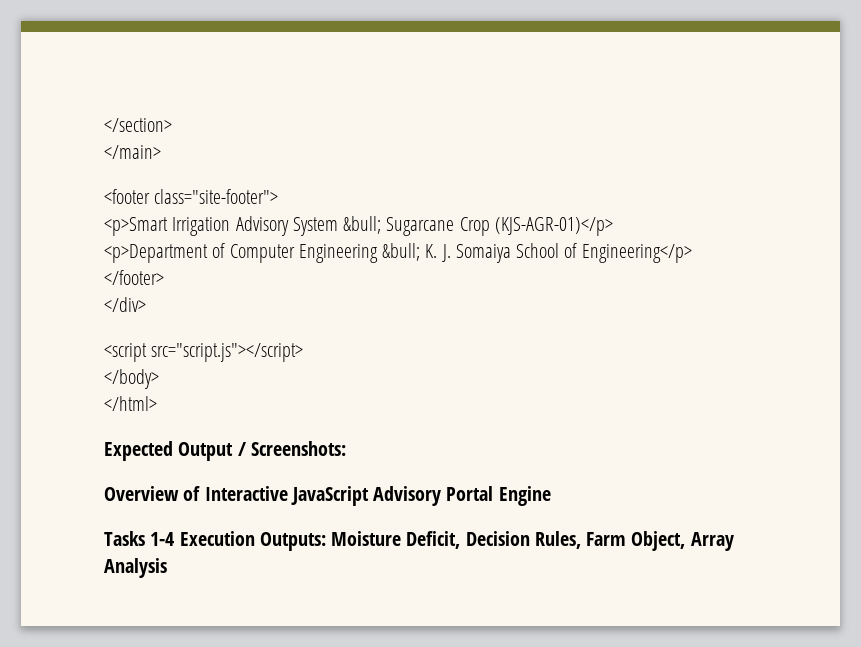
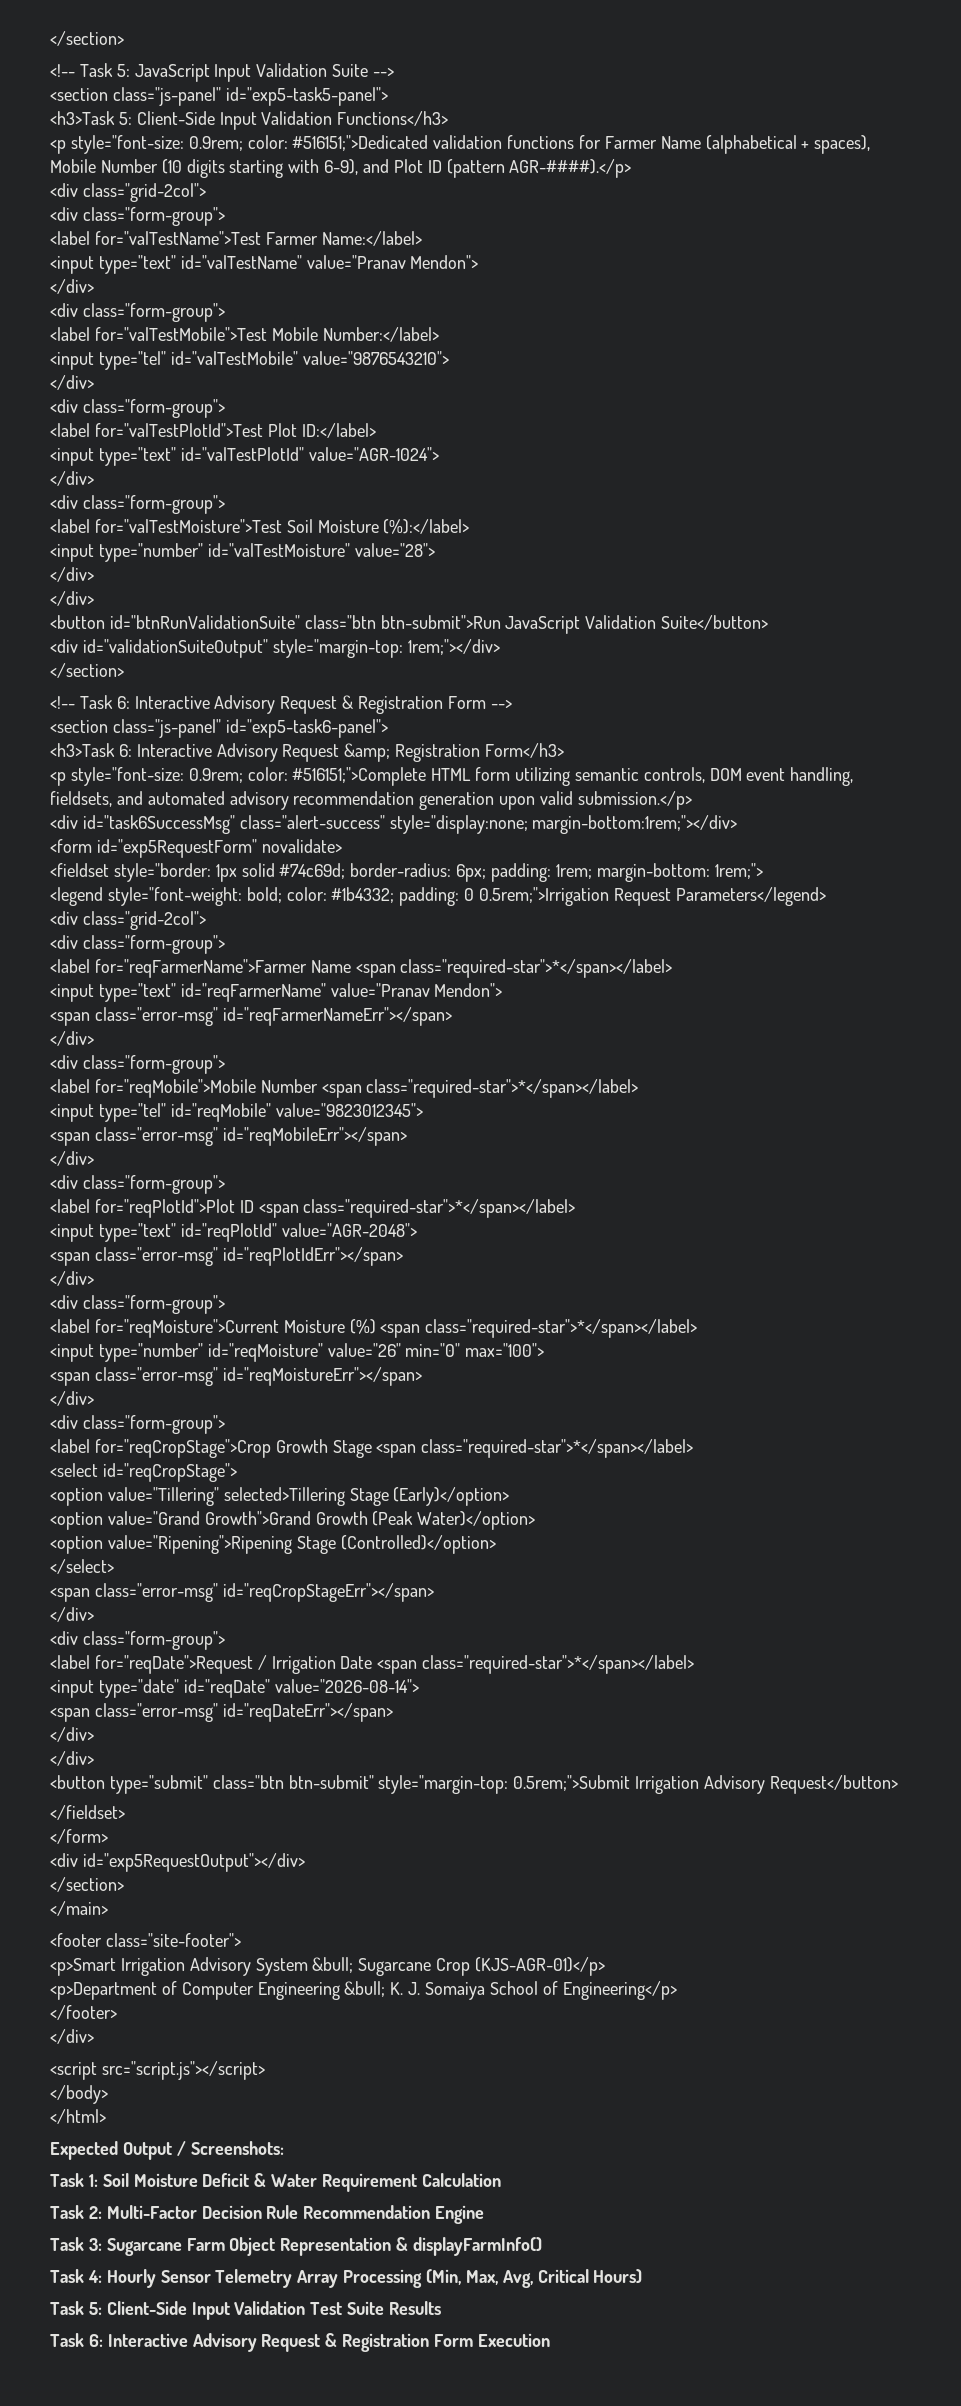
[104,118,172,132] </section> -> [50,31,124,46] [50,63,394,82] [50,87,388,106] [50,111,449,130] [50,135,871,154] [50,159,632,178] [50,183,206,202] [50,207,225,226] [50,231,422,246] [50,255,479,274] [50,279,94,294] [50,303,225,322] [50,327,439,342] [50,351,449,370] [50,375,94,390] [50,399,225,418] [50,423,376,438] [50,447,439,466] [50,471,94,486] [50,495,225,514] [50,519,470,534] [50,543,435,562] [50,567,94,582] [50,591,94,606] [50,615,769,634] [50,639,500,658] [50,663,124,678] [50,695,512,714] [50,719,388,738] [50,743,565,762] [50,767,854,786] [50,791,692,810] [50,815,738,834] [50,839,342,858] [50,863,763,882] [50,887,826,906] [50,911,206,930] [50,935,225,954] [50,959,673,978] [50,983,503,1002] [50,1007,452,1026] [50,1031,94,1046] [50,1055,225,1074] [50,1079,639,1098] [50,1103,423,1122] [50,1127,407,1146] [50,1151,94,1166] [50,1175,225,1194] [50,1199,576,1218] [50,1223,417,1242] [50,1247,403,1266] [50,1271,94,1286] [50,1295,225,1314] [50,1319,698,1338] [50,1343,545,1362] [50,1367,422,1386] [50,1391,94,1406] [50,1415,225,1434] [50,1439,694,1458] [50,1463,237,1482] [50,1487,510,1506] [50,1511,536,1530] [50,1535,496,1554] [50,1559,114,1574] [50,1583,434,1602] [50,1607,94,1622] [50,1631,225,1650] [50,1655,695,1674] [50,1679,419,1698] [50,1703,393,1722] [50,1727,94,1742] [50,1751,94,1766] [50,1775,898,1794] [50,1805,125,1820] [50,1829,108,1844] [50,1853,305,1872] [50,1877,124,1892] </section> // <!-- Task 5: JavaScript Input Validation Suite --> // <section class="js-panel" id="exp5-task5-panel"> // <h3>Task 5: Client-Side Input Validation Functions</h3> // <p style="font-size: 0.9rem; color: #516151;">Dedicated validation functions for Farmer Name (alphabetical + spaces), Mobile Number (10 digits starting with 6-9), and Plot ID (pattern AGR-####).</p> // <div class="grid-2col"> // <div class="form-group"> // <label for="valTestName">Test Farmer Name:</label> // <input type="text" id="valTestName" value="Pranav Mendon"> // </div> // <div class="form-group"> // <label for="valTestMobile">Test Mobile Number:</label> // <input type="tel" id="valTestMobile" value="9876543210"> // </div> // <div class="form-group"> // <label for="valTestPlotId">Test Plot ID:</label> // <input type="text" id="valTestPlotId" value="AGR-1024"> // </div> // <div class="form-group"> // <label for="valTestMoisture">Test Soil Moisture (%):</label> // <input type="number" id="valTestMoisture" value="28"> // </div> // </div> // <button id="btnRunValidationSuite" class="btn btn-submit">Run JavaScript Validation Suite</button> // <div id="validationSuiteOutput" style="margin-top: 1rem;"></div> // </section> // <!-- Task 6: Interactive Advisory Request & Registration Form --> // <section class="js-panel" id="exp5-task6-panel"> // <h3>Task 6: Interactive Advisory Request &amp; Registration Form</h3> // <p style="font-size: 0.9rem; color: #516151;">Complete HTML form utilizing semantic controls, DOM event handling, fieldsets, and automated advisory recommendation generation upon valid submission.</p> // <div id="task6SuccessMsg" class="alert-success" style="display:none; margin-bottom:1rem;"></div> // <form id="exp5RequestForm" novalidate> // <fieldset style="border: 1px solid #74c69d; border-radius: 6px; padding: 1rem; margin-bottom: 1rem;"> // <legend style="font-weight: bold; color: #1b4332; padding: 0 0.5rem;">Irrigation Request Parameters</legend> // <div class="grid-2col"> // <div class="form-group"> // <label for="reqFarmerName">Farmer Name <span class="required-star">*</span></label> // <input type="text" id="reqFarmerName" value="Pranav Mendon"> // <span class="error-msg" id="reqFarmerNameErr"></span> // </div> // <div class="form-group"> // <label for="reqMobile">Mobile Number <span class="required-star">*</span></label> // <input type="tel" id="reqMobile" value="9823012345"> // <span class="error-msg" id="reqMobileErr"></span> // </div> // <div class="form-group"> // <label for="reqPlotId">Plot ID <span class="required-star">*</span></label> // <input type="text" id="reqPlotId" value="AGR-2048"> // <span class="error-msg" id="reqPlotIdErr"></span> // </div> // <div class="form-group"> // <label for="reqMoisture">Current Moisture (%) <span class="required-star">*</span></label> // <input type="number" id="reqMoisture" value="26" min="0" max="100"> // <span class="error-msg" id="reqMoistureErr"></span> // </div> // <div class="form-group"> // <label for="reqCropStage">Crop Growth Stage <span class="required-star">*</span></label> // <select id="reqCropStage"> // <option value="Tillering" selected>Tillering Stage (Early)</option> // <option value="Grand Growth">Grand Growth (Peak Water)</option> // <option value="Ripening">Ripening Stage (Controlled)</option> // </select> // <span class="error-msg" id="reqCropStageErr"></span> // </div> // <div class="form-group"> // <label for="reqDate">Request / Irrigation Date <span class="required-star">*</span></label> // <input type="date" id="reqDate" value="2026-08-14"> // <span class="error-msg" id="reqDateErr"></span> // </div> // </div> // <button type="submit" class="btn btn-submit" style="margin-top: 0.5rem;">Submit Irrigation Advisory Request</button> // </fieldset> // </form> // <div id="exp5RequestOutput"></div> // </section>
[104,486,551,506] [104,531,734,551] [104,558,167,578] Overview of Interactive JavaScript Advisory Portal Engine // Tasks 1-4 Execution Outputs: Moisture Deficit, Decision Rules, Farm Object, Array Analysis -> [50,2173,501,2192] [50,2205,485,2224] [50,2237,542,2256] [50,2269,643,2288] [50,2301,441,2320] [50,2333,550,2352] Task 1: Soil Moisture Deficit & Water Requirement Calculation // Task 2: Multi-Factor Decision Rule Recommendation Engine // Task 3: Sugarcane Farm Object Representation & displayFarmInfo() // Task 4: Hourly Sensor Telemetry Array Processing (Min, Max, Avg, Critical Hours) // Task 5: Client-Side Input Validation Test Suite Results // Task 6: Interactive Advisory Request & Registration Form Execution

